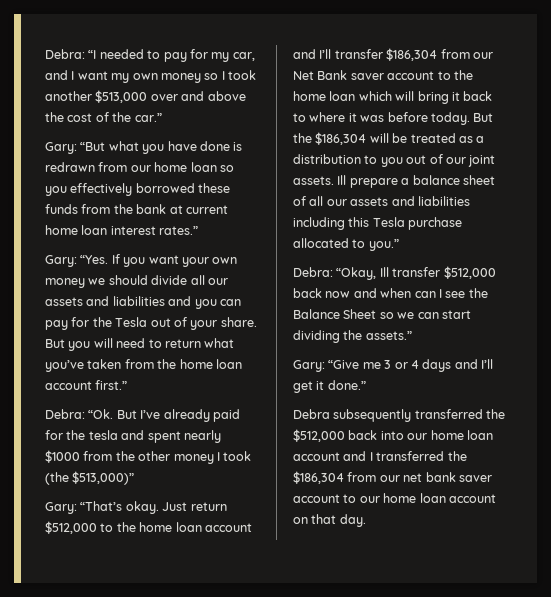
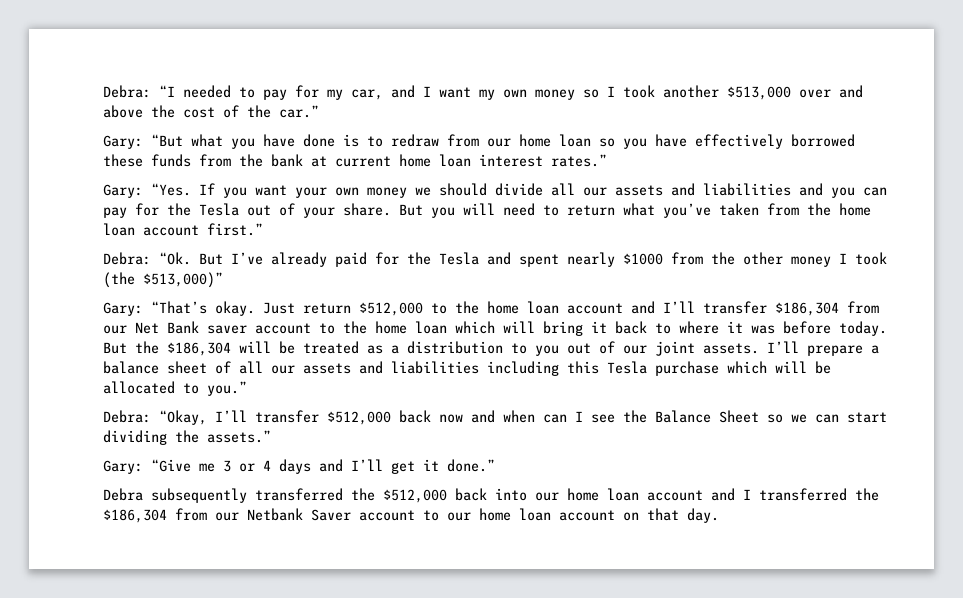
[45,162,95,172] redrawn -> [367,134,439,147] to redraw
(67, 191) none -> [655,134,687,147] have
[88,430,118,440] tesla -> [439,252,479,265] Tesla
[337,175,347,185] Ill -> [767,341,799,353] I’ll
(463, 223) none -> [727,361,831,374] which will be
[379,267,389,277] Ill -> [215,410,247,422] I’ll
[403,472,492,482] net bank saver -> [247,508,351,521] Netbank Saver

